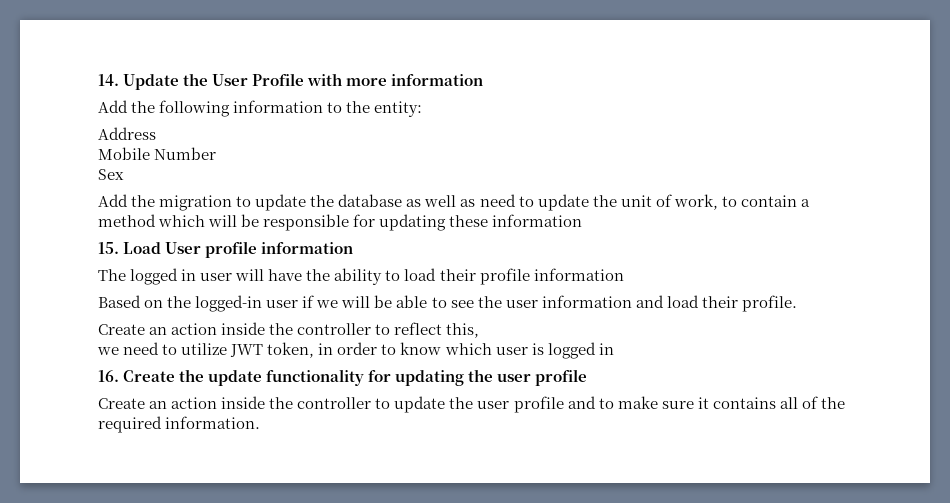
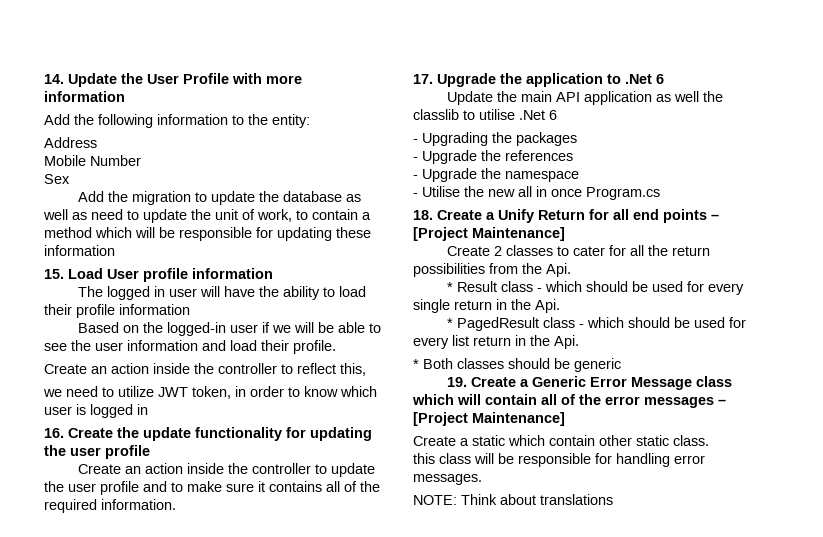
(261, 422) none -> [413,73,664,87] [446,91,723,105] [413,109,557,120] [413,132,577,146] [413,150,573,164] [413,168,579,182] [413,186,660,200] [413,209,719,223] [413,227,565,241] [446,245,710,256] [413,263,571,277] [446,281,744,295] [413,299,560,313] [446,317,746,331] [413,335,579,349] [413,358,621,372] [446,376,732,390] [412,394,726,408] [413,412,565,426] [413,435,709,446] [413,453,705,467] [413,474,482,485] [413,494,613,505] // 17. Upgrade the application to .Net 6 // Update the main API application as well the classlib to utilise .Net 6 // - Upgrading the packages // - Upgrade the references // - Upgrade the namespace // - Utilise the new all in once Program.cs // 18. Create a Unify Return for all end points – [Project Maintenance] // Create 2 classes to cater for all the return possibilities from the Api. // * Result class - which should be used for every single return in the Api. // * PagedResult class - which should be used for every list return in the Api. // * Both classes should be generic // 19. Create a Generic Error Message class which will contain all of the error messages – [Project Maintenance] // Create a static which contain other static class. // this class will be responsible for handling error messages. // NOTE: Think about translations

